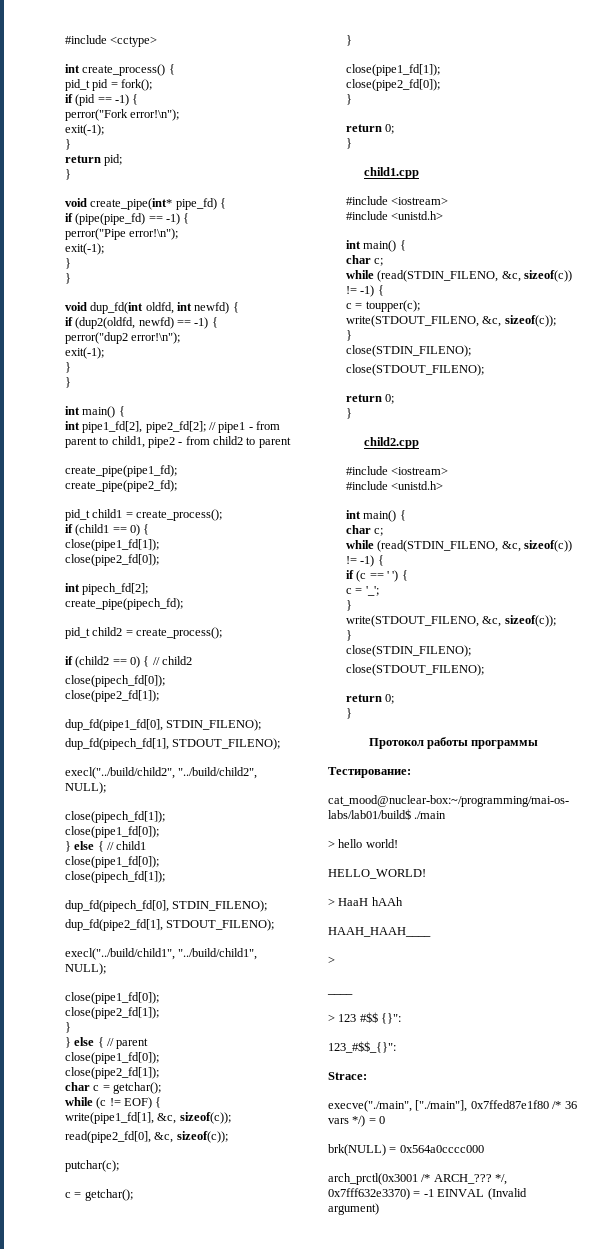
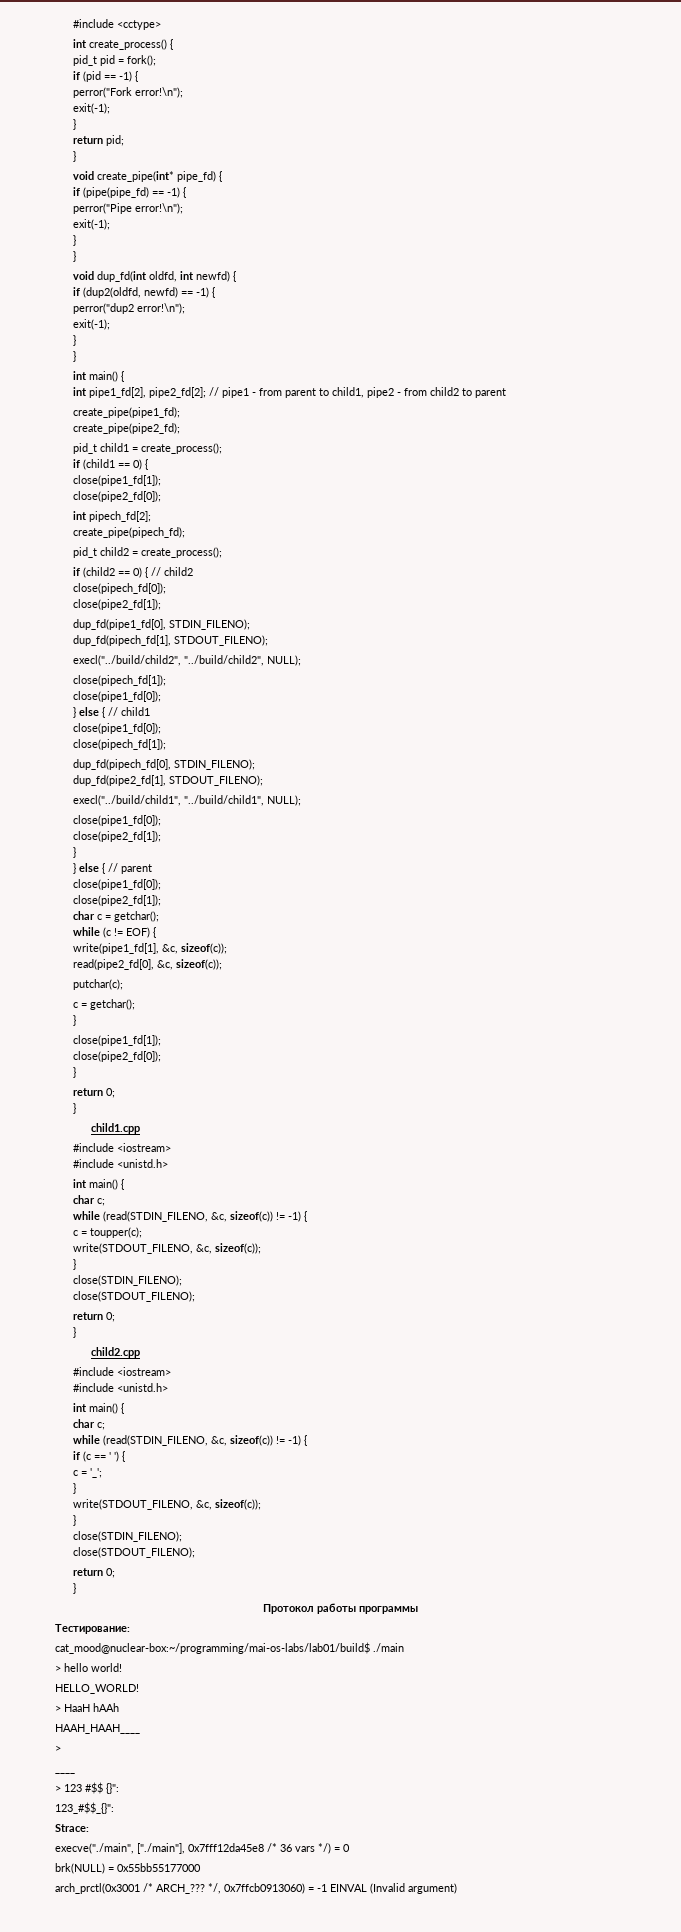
[470,1100,549,1109] 0x7ffed87e1f80 -> [188,1843,264,1852] 0x7fff12da45e8
[399,1145,484,1153] 0x564a0cccc000 -> [117,1863,201,1872] 0x55bb55177000
[328,1188,410,1200] 0x7fff632e3370) -> [224,1883,305,1894] 0x7ffcb0913060)

